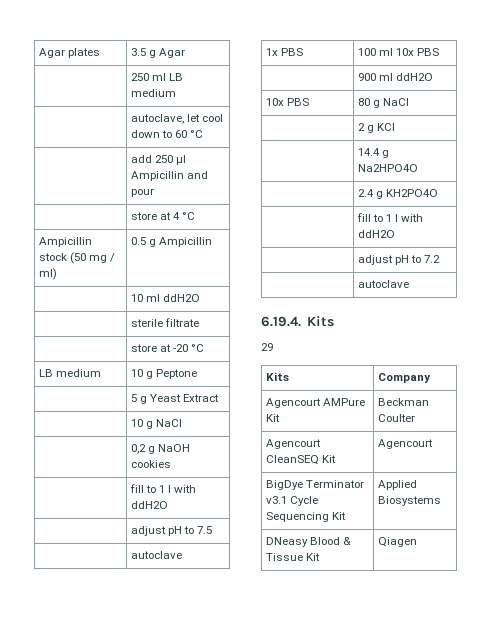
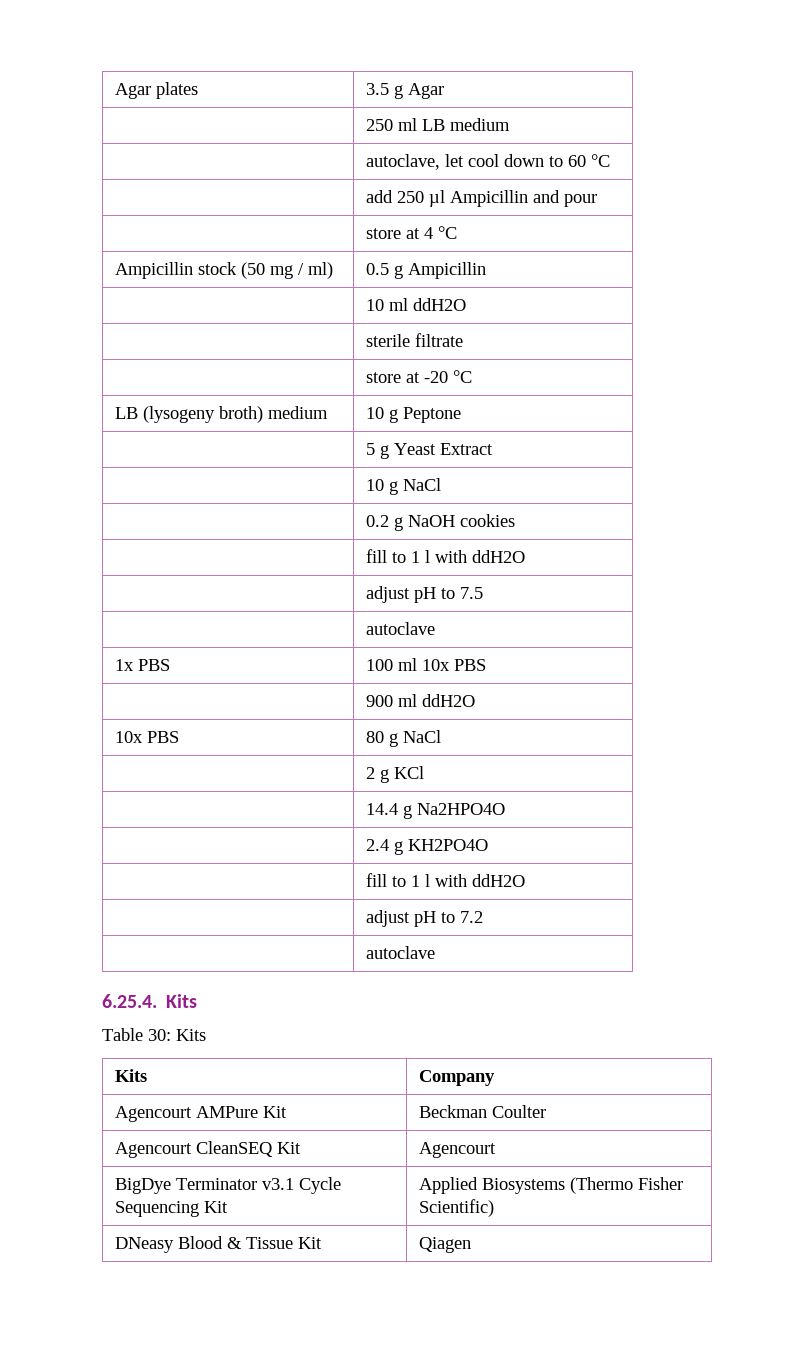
(53, 373) none -> [142,406,263,423] (lysogeny broth)
[130,444,146,454] 0,2 -> [365,515,389,527] 0.2
[261,316,334,327] [261,343,273,351] 6.19.4. Kits // 29 -> [102,994,198,1008] [102,1028,206,1041] 6.25.4. Kits // Table 30: Kits
(441, 501) none -> [569,1177,683,1194] [418,1199,494,1217] (Thermo Fisher Scientific)

